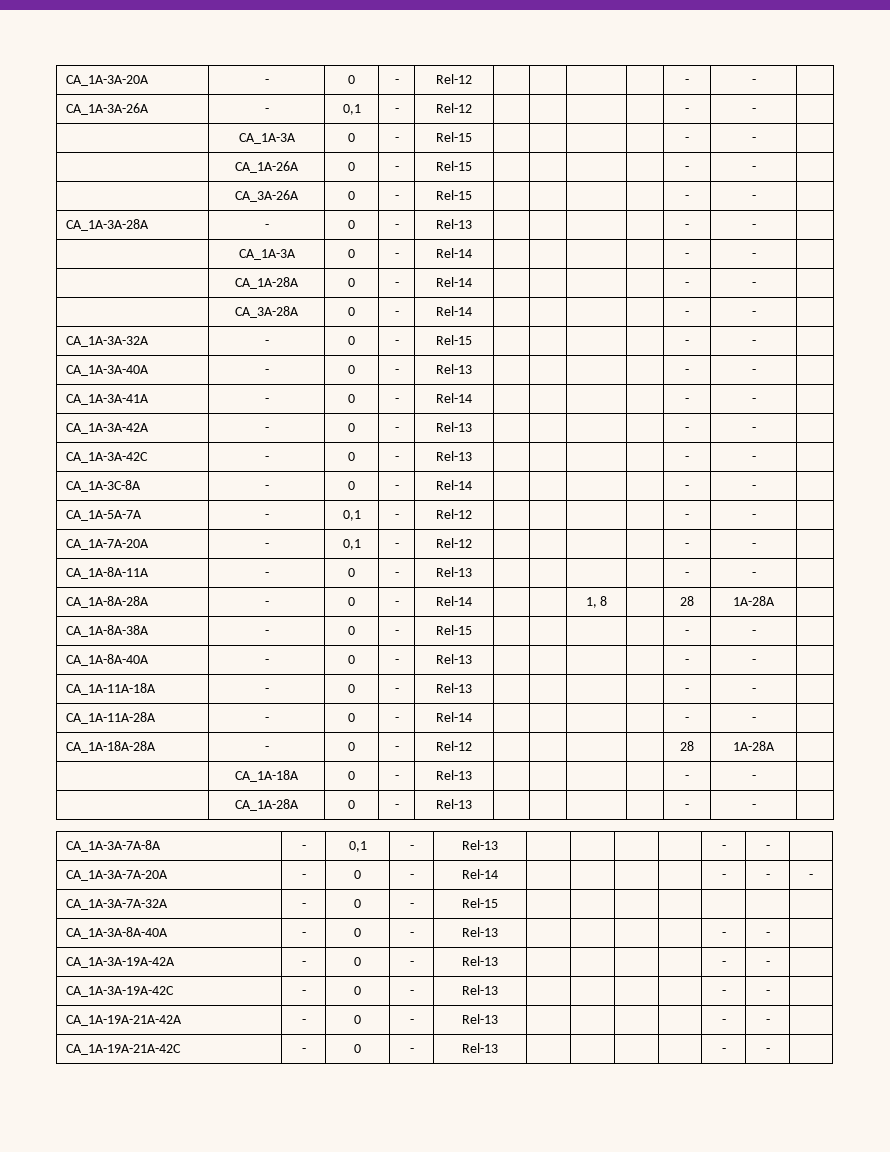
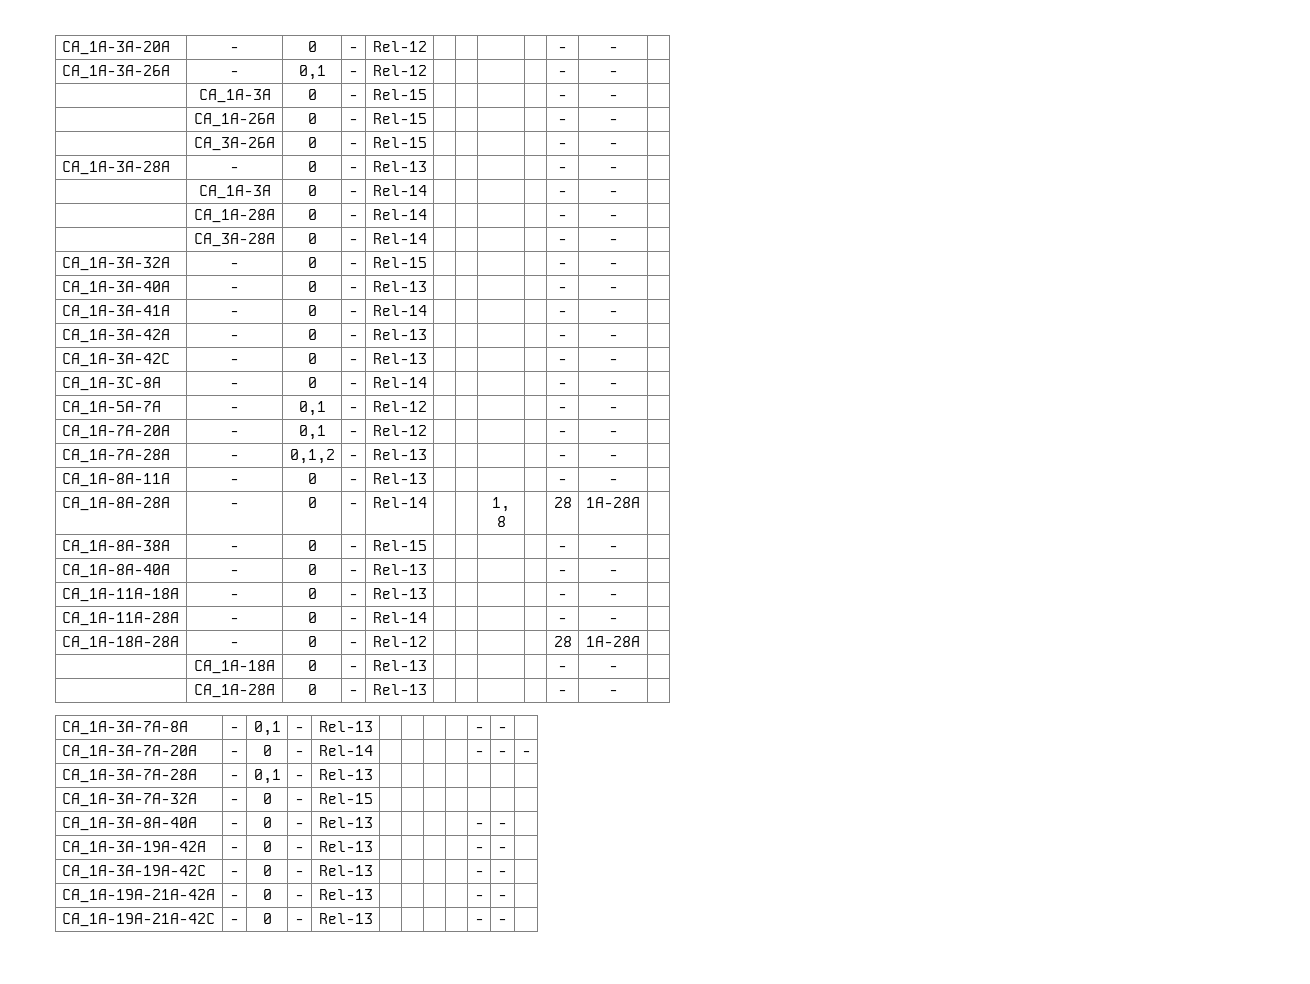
(756, 545) none -> [61,449,170,463] [230,455,239,460] [289,449,335,464] [349,455,358,460] [372,449,427,460] [558,455,567,460] [608,455,618,460] // CA_1A-7A-28A | - | 0,1,2 | - | Rel-13 | | | | | - | - |
(813, 876) none -> [61,769,197,783] [230,775,239,780] [253,769,281,784] [295,775,304,780] [318,769,373,780] // CA_1A-3A-7A-28A | - | 0,1 | - | Rel-13 | | | | | | |

